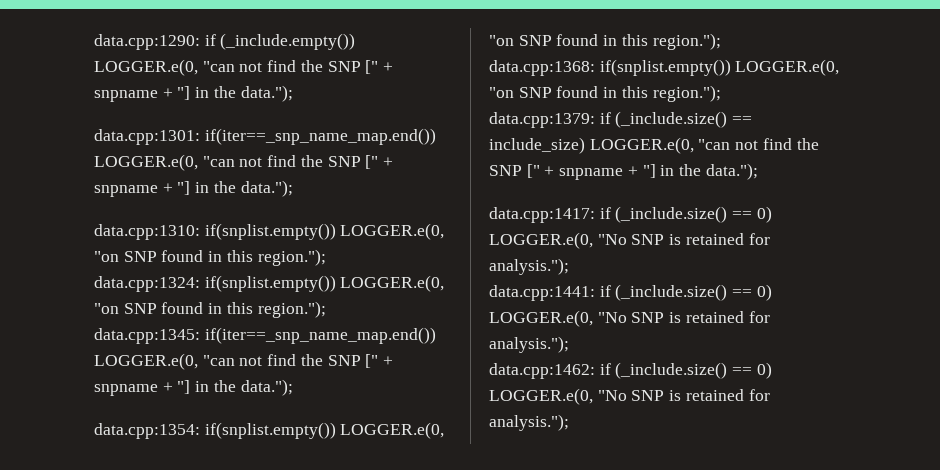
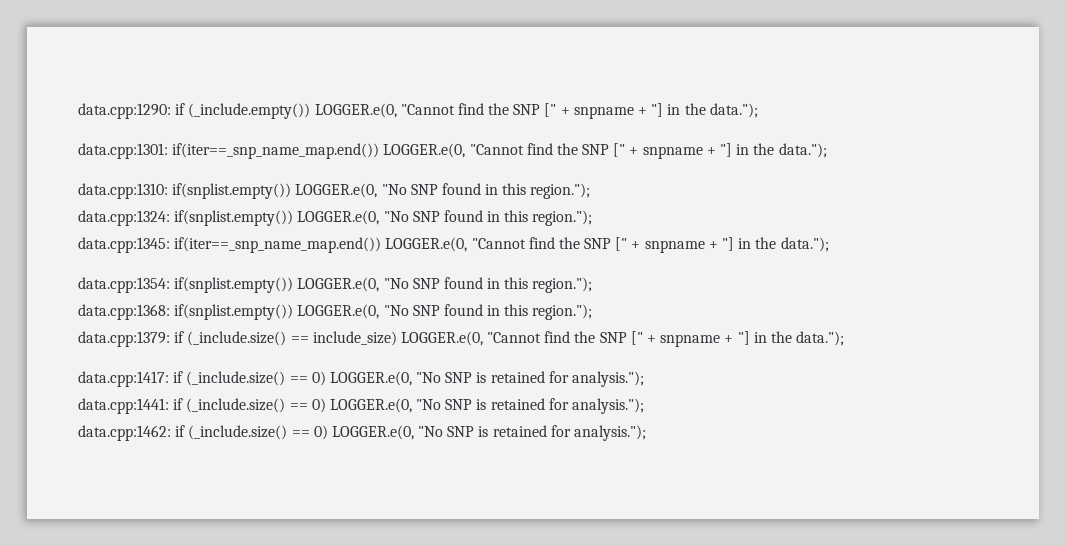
[202,61,263,72] "can not -> [400,104,455,115] "Cannot
[202,156,263,167] "can not -> [469,144,524,155] "Cannot
[94,251,119,262] "on -> [381,184,407,195] "No
[94,303,119,314] "on -> [383,211,409,222] "No
[202,355,263,366] "can not -> [471,238,526,249] "Cannot
[489,35,514,46] "on -> [383,278,409,289] "No
[489,87,514,98] "on -> [383,305,409,316] "No
[698,139,759,150] "can not -> [487,332,542,343] "Cannot

